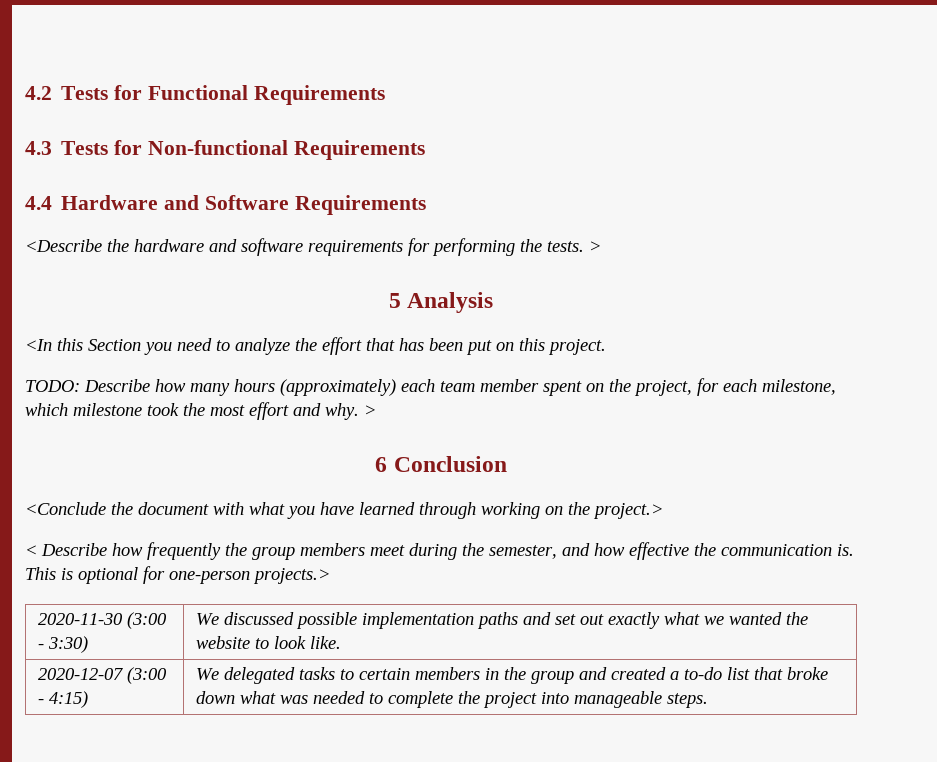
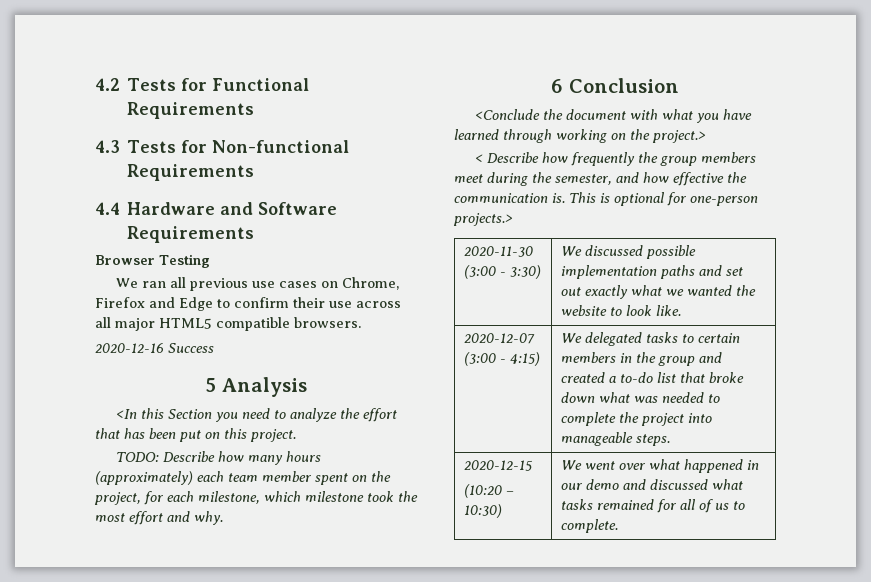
[25,238,601,256] <Describe the hardware and software requirements for performing the tests. > -> [95,254,210,268] [115,277,399,291] [95,297,401,311] [95,317,361,331] [95,343,214,353] Browser Testing // We ran all previous use cases on Chrome, Firefox and Edge to confirm their use across all major HTML5 compatible browsers. // 2020-12-16 Success
[364,405,376,416] > -> (223, 518) none
(709, 700) none -> [464,460,534,471] [464,484,515,498] [464,504,503,518] [561,459,760,473] [561,479,744,490] [561,499,746,513] [561,519,619,533] // 2020-12-15 // (10:20 – 10:30) | We went over what happened in our demo and discussed what tasks remained for all of us to complete.

